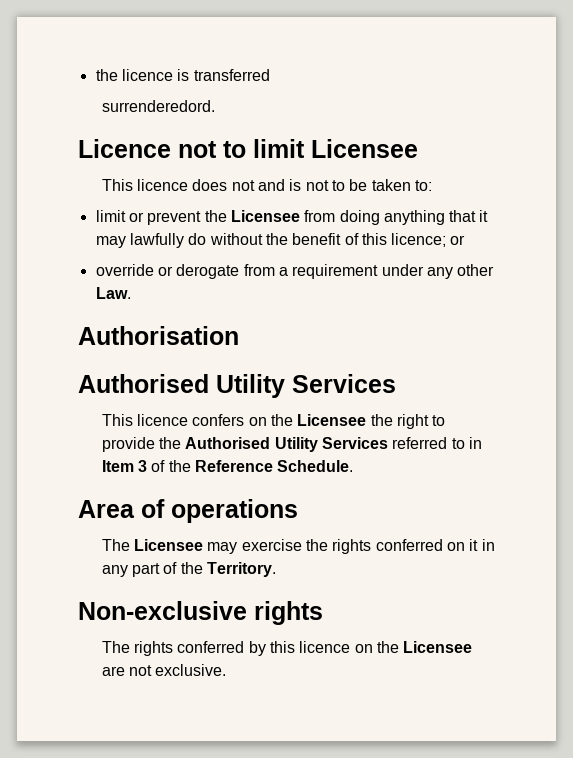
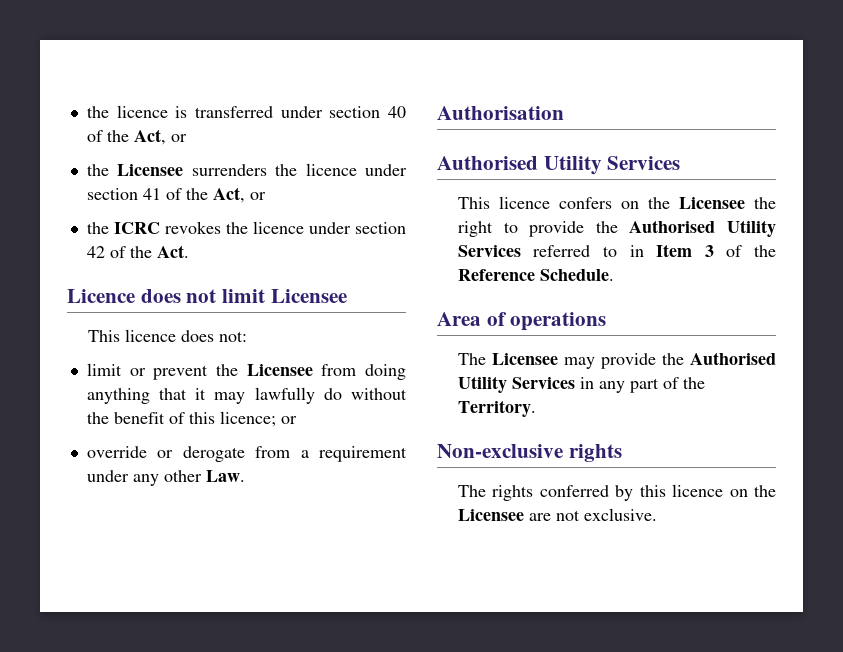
[101,100,215,112] // surrenderedord. -> [280,106,406,118] [86,129,187,145] [86,163,407,176] [86,187,266,203] [86,221,406,234] [86,245,189,258] under section 40 of the Act, or // the Licensee surrenders the licence under section 41 of the Act, or // the ICRC revokes the licence under section 42 of the Act.
[178,141,246,158] not to -> [140,289,217,303] does not
[231,179,433,191] not and is not to be taken to: -> [218,331,247,342] not:
[241,539,479,554] exercise the rights conferred on it -> [600,352,776,369] [457,376,575,393] provide the Authorised Utility Services

